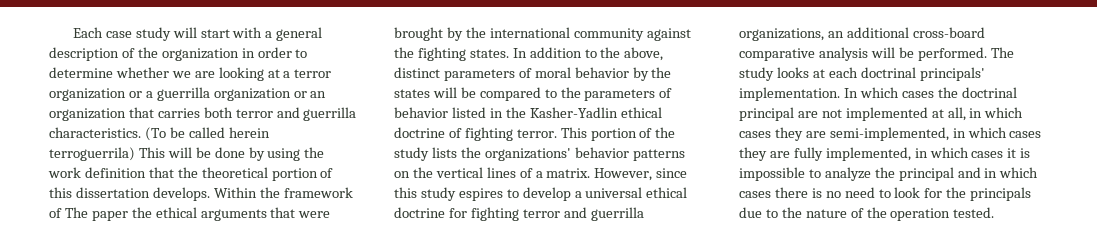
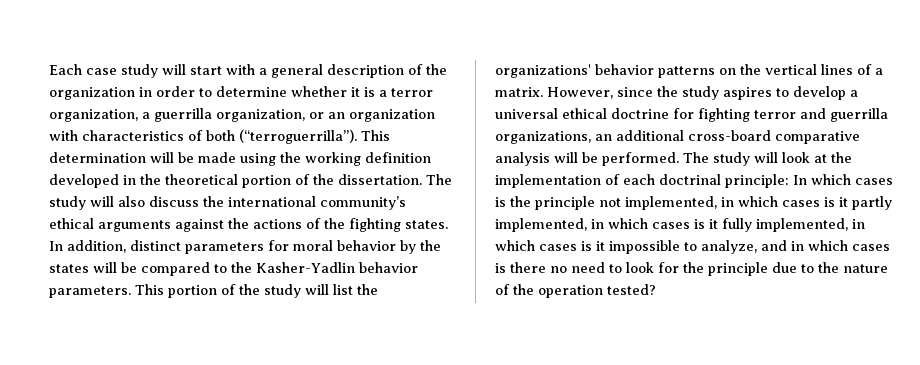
[171,67,332,81] [49,88,142,101] we are looking at a terror organization or -> [351,87,433,97] [49,109,138,122] it is a terror organization,
[213,88,291,101] organization -> [216,109,305,122] organization,
[128,107,357,121] [49,127,270,141] [49,147,325,161] [48,167,334,181] [49,187,353,201] [49,207,331,221] [394,27,691,41] [394,47,664,61] that carries both terror and guerrilla characteristics. (To be called herein terroguerrila) This will be done by using the work definition that the theoretical portion of this dissertation develops. Within the framework of The paper the ethical arguments that were brought by the international community against the fighting states. In addition to the above, -> [49,129,390,144] [49,152,431,166] [49,174,452,188] [49,196,406,210] [49,218,448,232] [49,240,126,253] with characteristics of both (“terroguerrilla”). This determination will be made using the working definition developed in the theoretical portion of the dissertation. The study will also discuss the international community’s ethical arguments against the actions of the fighting states. In addition,
[518,68,532,78] of -> [268,240,289,251] for
[584,88,673,101] [394,107,662,118] [394,127,557,141] parameters of behavior listed in the Kasher-Yadlin ethical doctrine of fighting terror. -> [256,262,418,273] [49,286,131,298] Kasher-Yadlin behavior parameters.
[431,147,457,158] lists -> [305,284,353,295] will list
[394,187,503,201] this study espires -> [657,86,772,100] the study aspires
[776,67,985,81] [739,87,1017,101] [739,107,1024,121] [739,127,1042,141] [739,147,790,161] looks at each doctrinal principals' implementation. In which cases the doctrinal principal are not implemented at all, in which cases they are semi-implemented, in which cases they are -> [754,152,852,163] [495,174,893,188] [495,196,892,210] [495,218,718,232] will look at the implementation of each doctrinal principle: In which cases is the principle not implemented, in which cases is it partly implemented, in which cases is it
[1007,148,1031,158] [739,167,954,181] it is impossible to analyze the principal -> [581,240,757,254] is it impossible to analyze,
[774,187,822,198] there is -> [495,262,546,273] is there
[970,187,1032,201] principals -> [708,262,768,276] principle
[953,207,995,218] tested. -> [607,284,656,295] tested?

